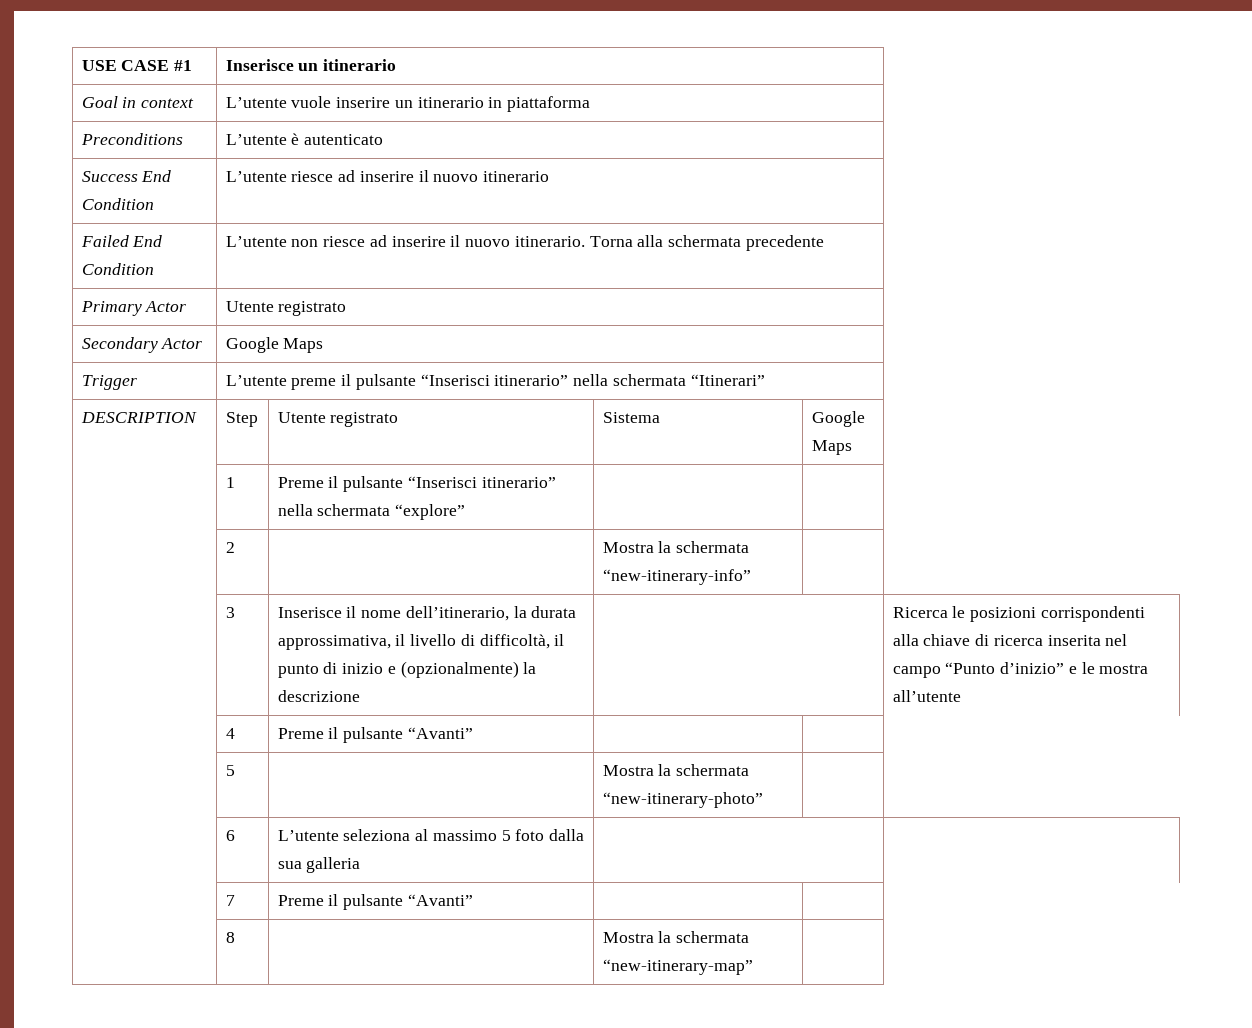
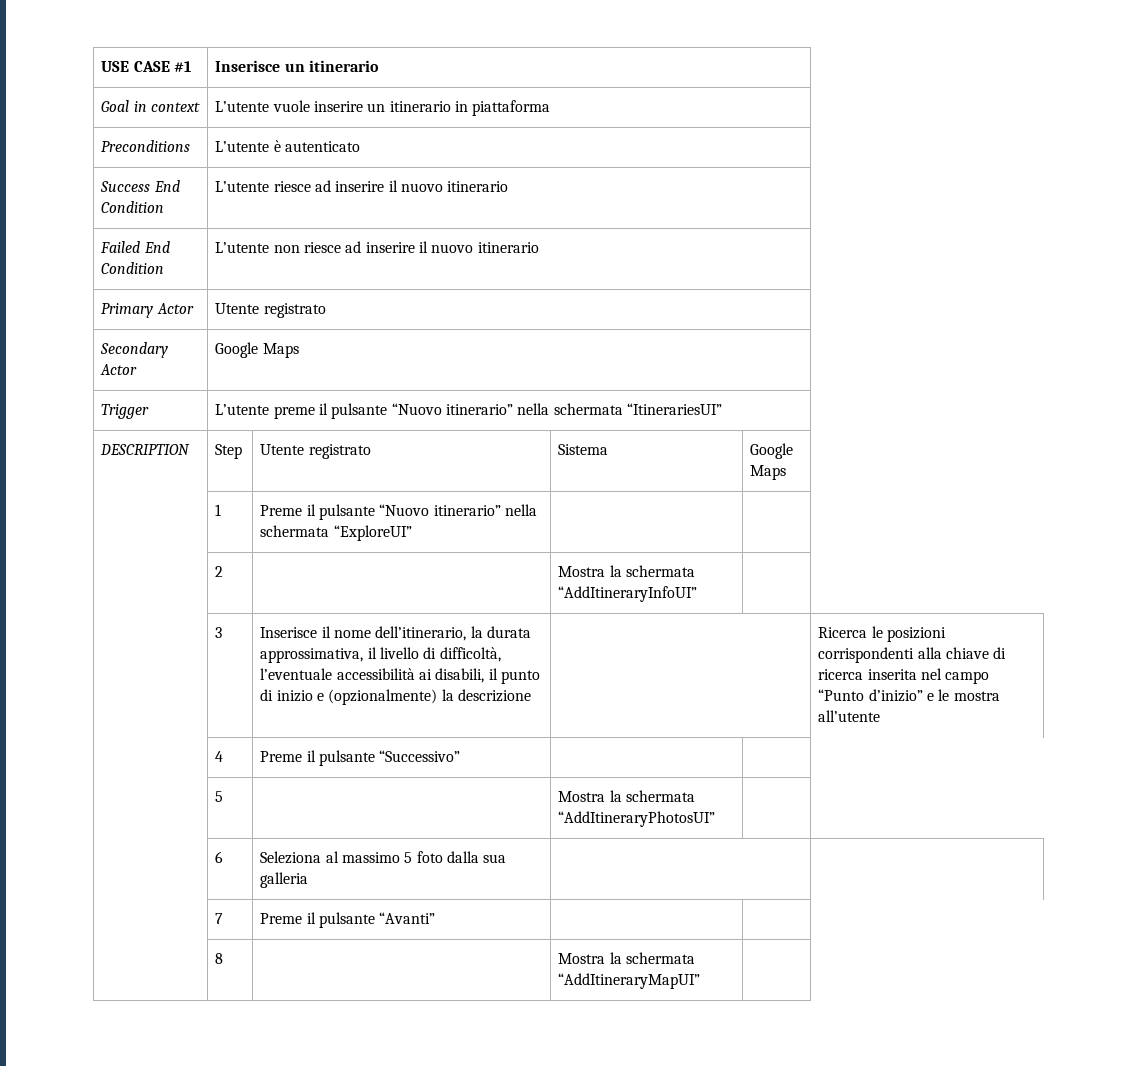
[514,235,824,251] itinerario. Torna alla schermata precedente -> [477,242,539,253] itinerario
[420,374,765,386] “Inserisci itinerario” nella schermata “Itinerari” -> [391,403,722,415] “Nuovo itinerario” nella schermata “ItinerariesUI”
[407,476,556,488] [277,504,466,520] “Inserisci itinerario” nella schermata “explore” -> [379,504,538,516] [260,525,412,541] “Nuovo itinerario” nella schermata “ExploreUI”
[602,569,751,585] “new-itinerary-info” -> [558,586,698,602] “AddItineraryInfoUI”
(550, 641) none -> [260,668,485,683] l’eventuale accessibilità ai disabili,
[407,727,473,739] “Avanti” -> [379,750,461,762] “Successivo”
[602,792,763,808] “new-itinerary-photo” -> [558,811,716,827] “AddItineraryPhotosUI”
[277,829,411,841] L’utente seleziona -> [260,851,322,864] Seleziona
[602,959,753,975] “new-itinerary-map” -> [558,973,701,989] “AddItineraryMapUI”

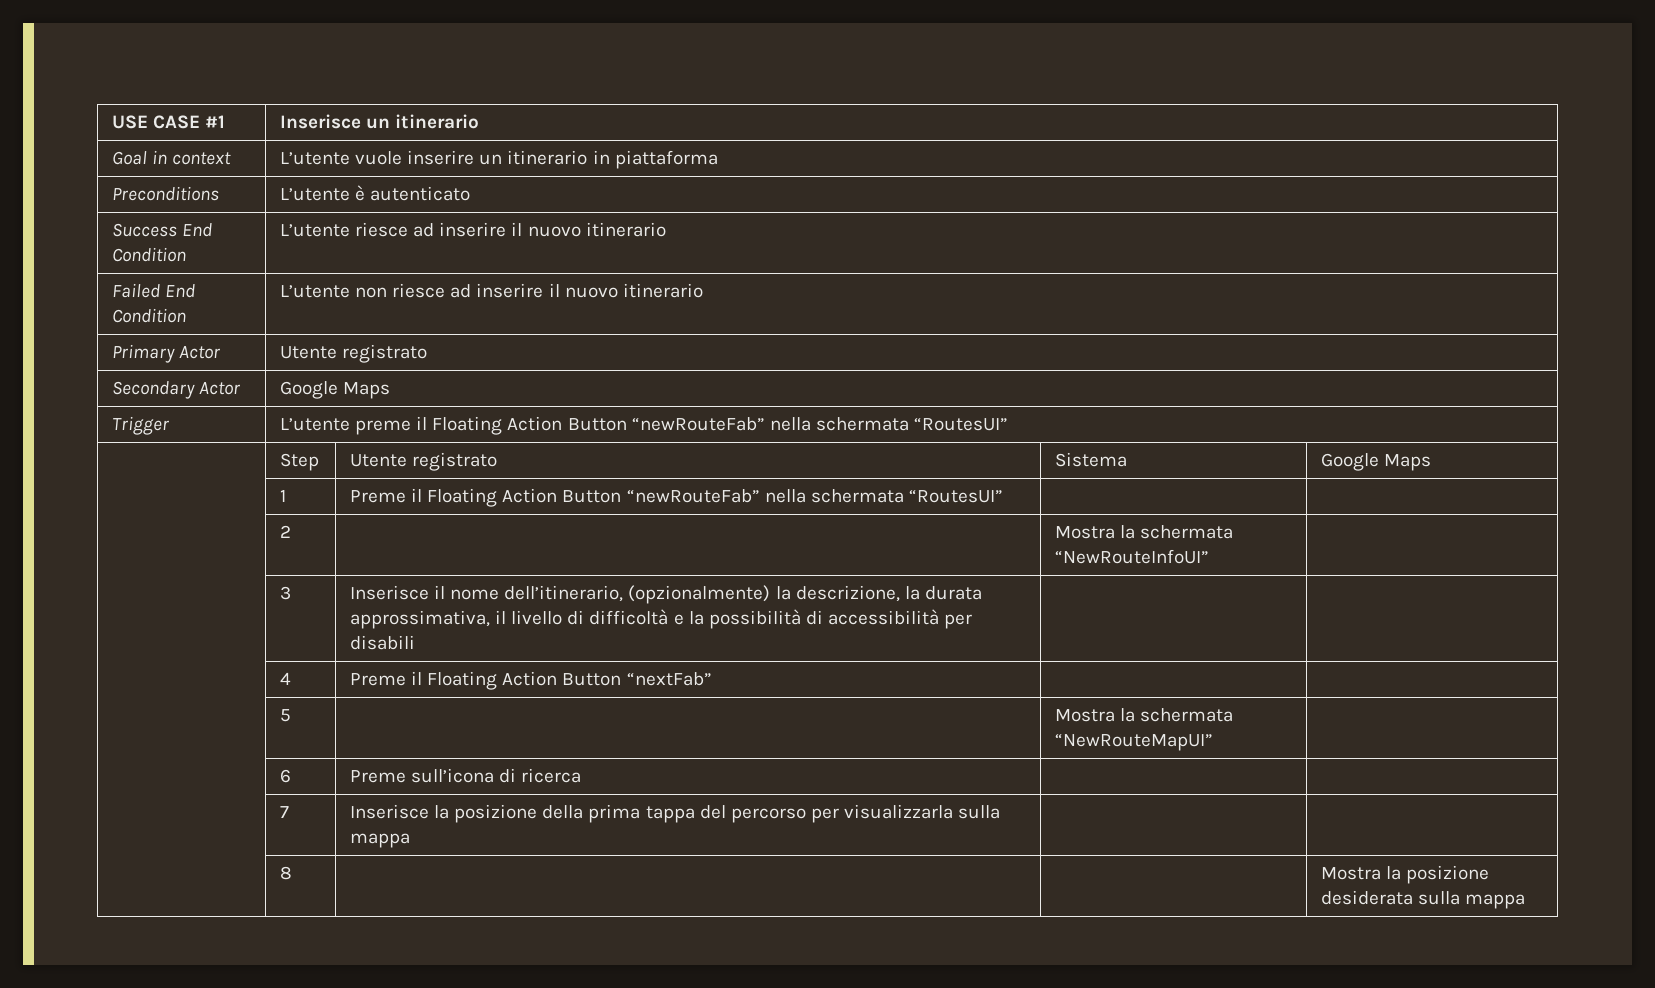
[331,403,722,419] [100,444,191,455] pulsante “Nuovo itinerario” nella schermata “ItinerariesUI” // DESCRIPTION -> [432,416,1009,435] Floating Action Button “newRouteFab” nella schermata “RoutesUI” //
[319,504,538,520] [260,525,412,541] pulsante “Nuovo itinerario” nella schermata “ExploreUI” -> [427,488,1003,507] Floating Action Button “newRouteFab” nella schermata “RoutesUI”
[558,586,698,602] “AddItineraryInfoUI” -> [1054,549,1209,564] “NewRouteInfoUI”
(467, 633) none -> [628,585,900,604] (opzionalmente) la descrizione,
[439,647,501,662] [260,668,541,684] [260,689,532,705] [818,626,947,642] [818,647,1007,663] [818,668,990,684] [818,689,1000,702] [818,710,881,722] difficoltà, l’eventuale accessibilità ai disabili, il punto di inizio e (opzionalmente) la descrizione | | Ricerca le posizioni corrispondenti alla chiave di ricerca inserita nel campo “Punto d’inizio” e le mostra all’utente -> [589,609,973,629] [349,635,415,650] difficoltà e la possibilità di accessibilità per disabili | |
[319,750,461,766] pulsante “Successivo” -> [427,671,712,690] Floating Action Button “nextFab”
[558,811,716,827] “AddItineraryPhotosUI” -> [1054,734,1213,751] “NewRouteMapUI”
[260,851,507,864] [260,872,309,888] [215,913,224,924] [260,912,436,928] Seleziona al massimo 5 foto dalla sua galleria | | // | 7 | Preme il pulsante “Avanti” -> [349,768,582,783] [279,806,289,818] [349,804,1001,823] [349,833,410,848] Preme sull’icona di ricerca | | // | 7 | Inserisce la posizione della prima tappa del percorso per visualizzarla sulla mappa
[558,952,696,964] [558,973,701,989] Mostra la schermata “AddItineraryMapUI” | -> [1320,865,1490,884] [1320,890,1526,909] | Mostra la posizione desiderata sulla mappa

